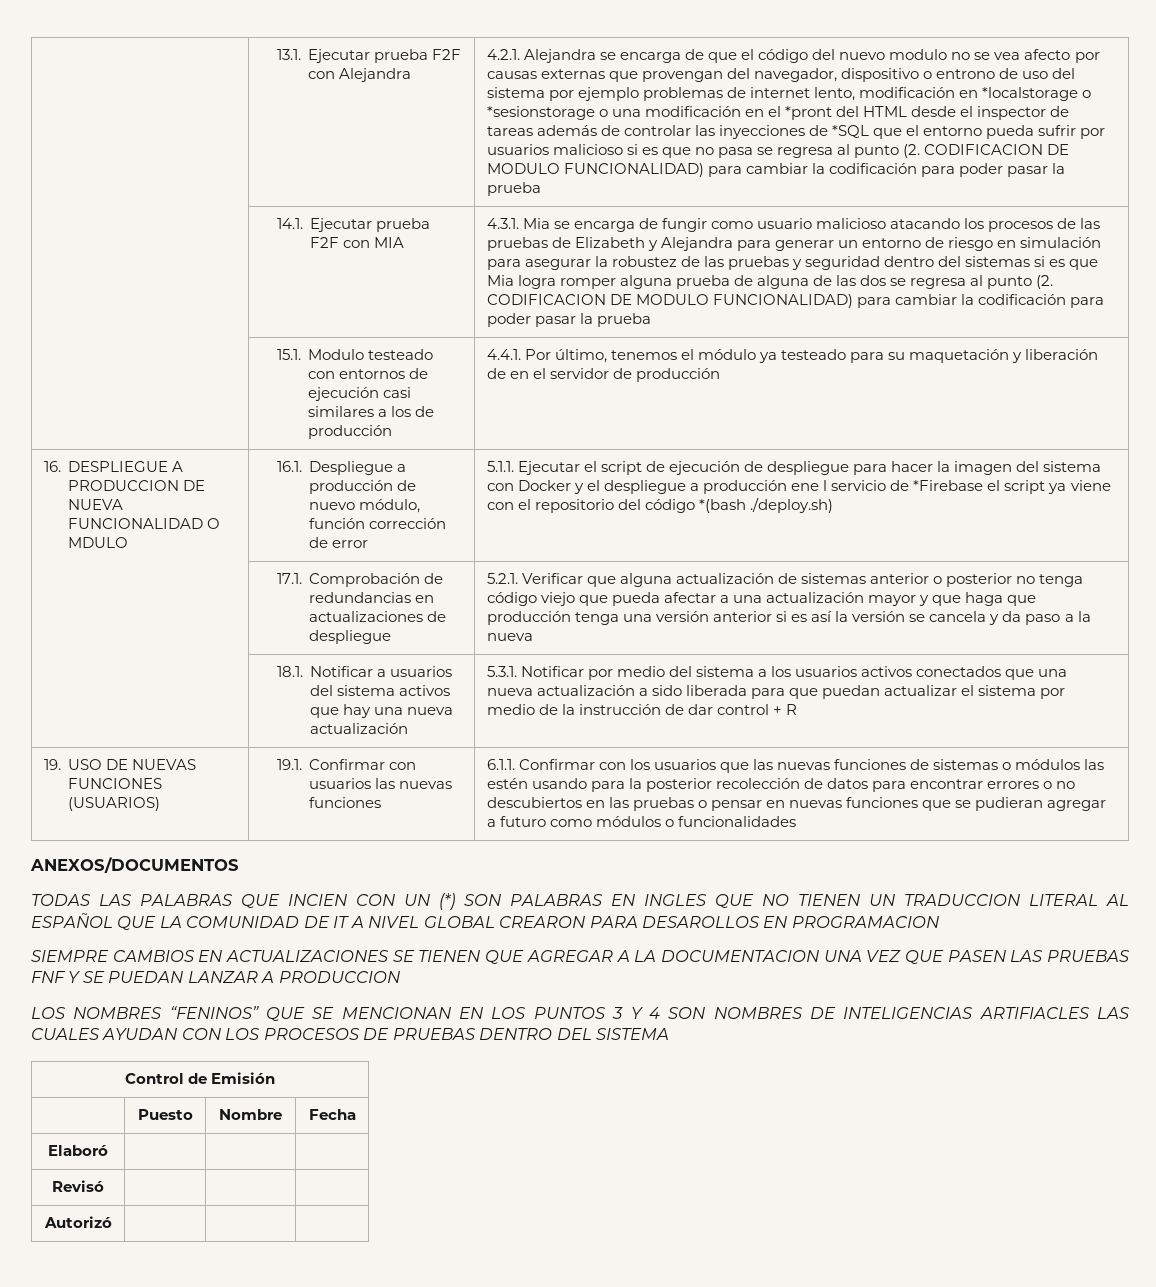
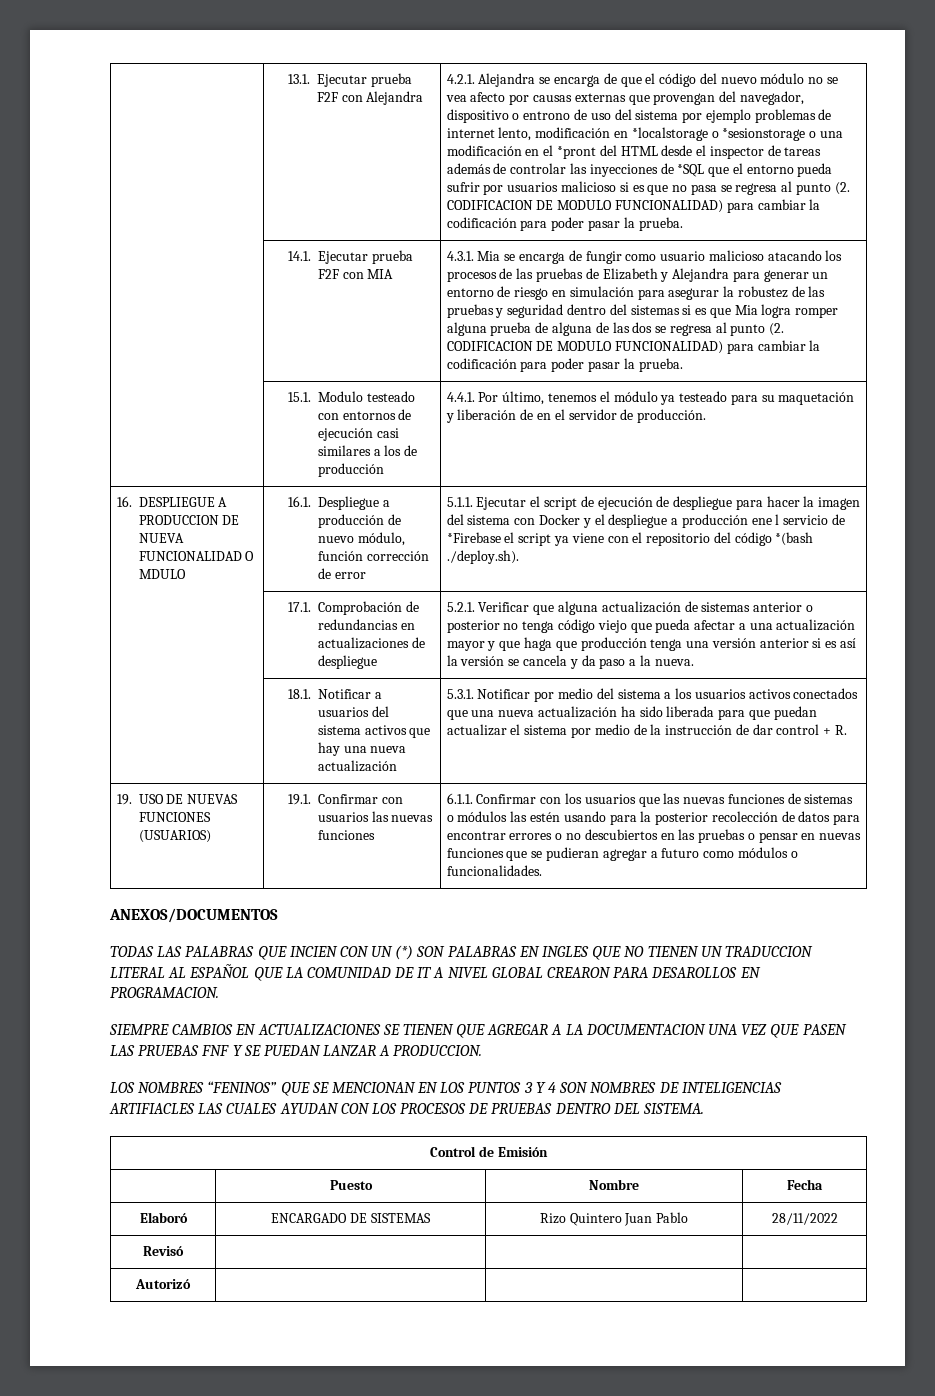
[889,49,948,60] modulo -> [760,73,805,84] módulo
[486,182,541,196] prueba -> [638,217,683,231] prueba.
[596,313,651,327] prueba -> [638,358,683,372] prueba.
[635,368,720,382] producción -> [637,409,707,423] producción.
[750,497,834,513] ./deploy.sh) -> [446,550,519,564] ./deploy.sh).
[486,633,533,641] nueva -> [654,659,694,666] nueva.
[638,688,648,696] a -> [620,706,636,717] ha
[786,704,798,715] R -> [835,725,848,735] R.
[677,816,796,827] funcionalidades -> [446,865,542,876] funcionalidades.
[791,916,939,928] PROGRAMACION -> [110,987,219,998] PROGRAMACION.
[278,971,400,983] PRODUCCION -> [393,1045,483,1056] PRODUCCION.
[596,1028,670,1040] SISTEMA -> [643,1103,705,1114] SISTEMA.
(108, 1150) | | -> [271,1213,431,1223] [539,1212,689,1226] [771,1213,838,1225] ENCARGADO DE SISTEMAS | Rizo Quintero Juan Pablo | 28/11/2022

